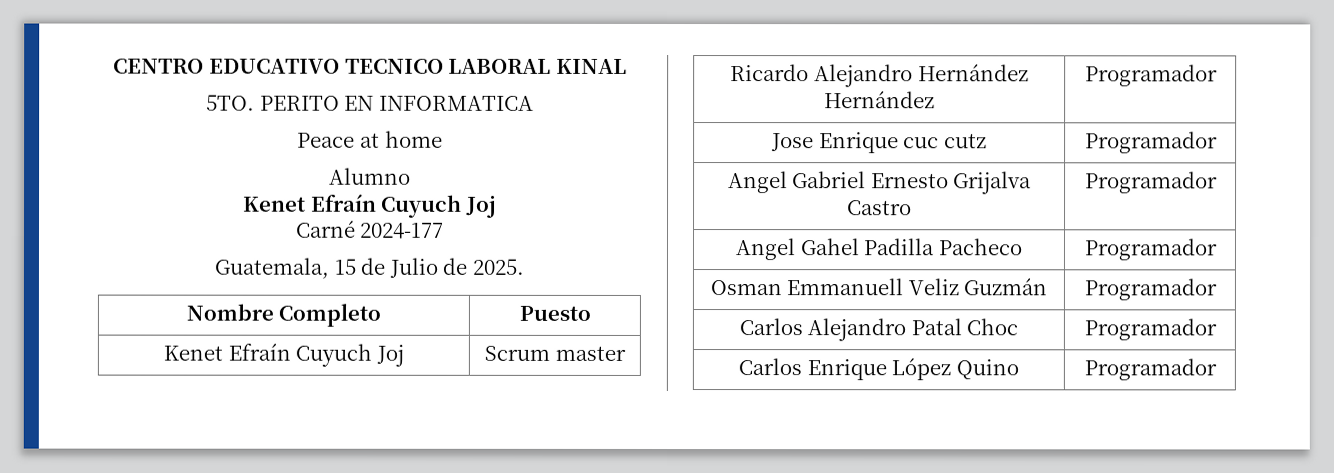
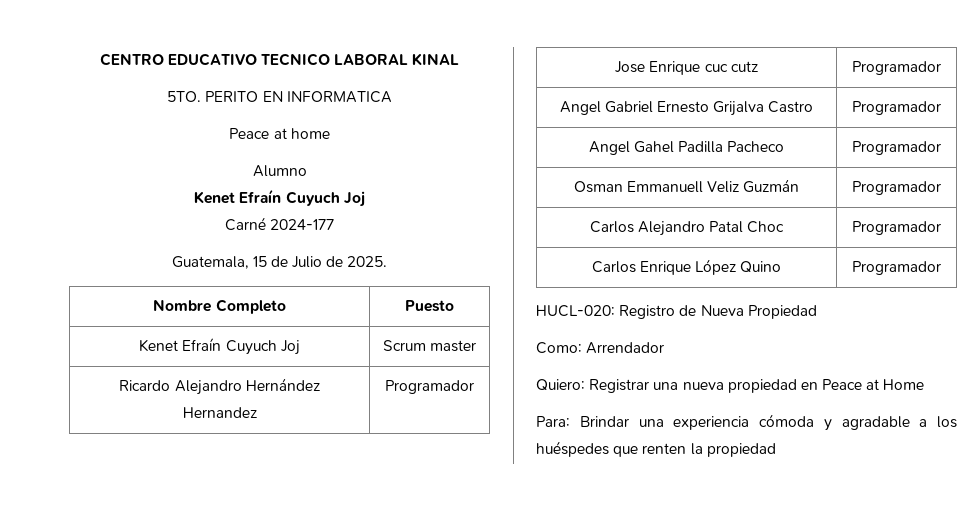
[824,91,935,109] Hernández -> [182,407,257,418] Hernandez
(1217, 369) none -> [536,305,817,319] [536,342,665,354] [536,379,925,393] [536,414,957,431] [536,441,776,457] // HUCL-020: Registro de Nueva Propiedad // Como: Arrendador // Quiero: Registrar una nueva propiedad en Peace at Home // Para: Brindar una experiencia cómoda y agradable a los huéspedes que renten la propiedad

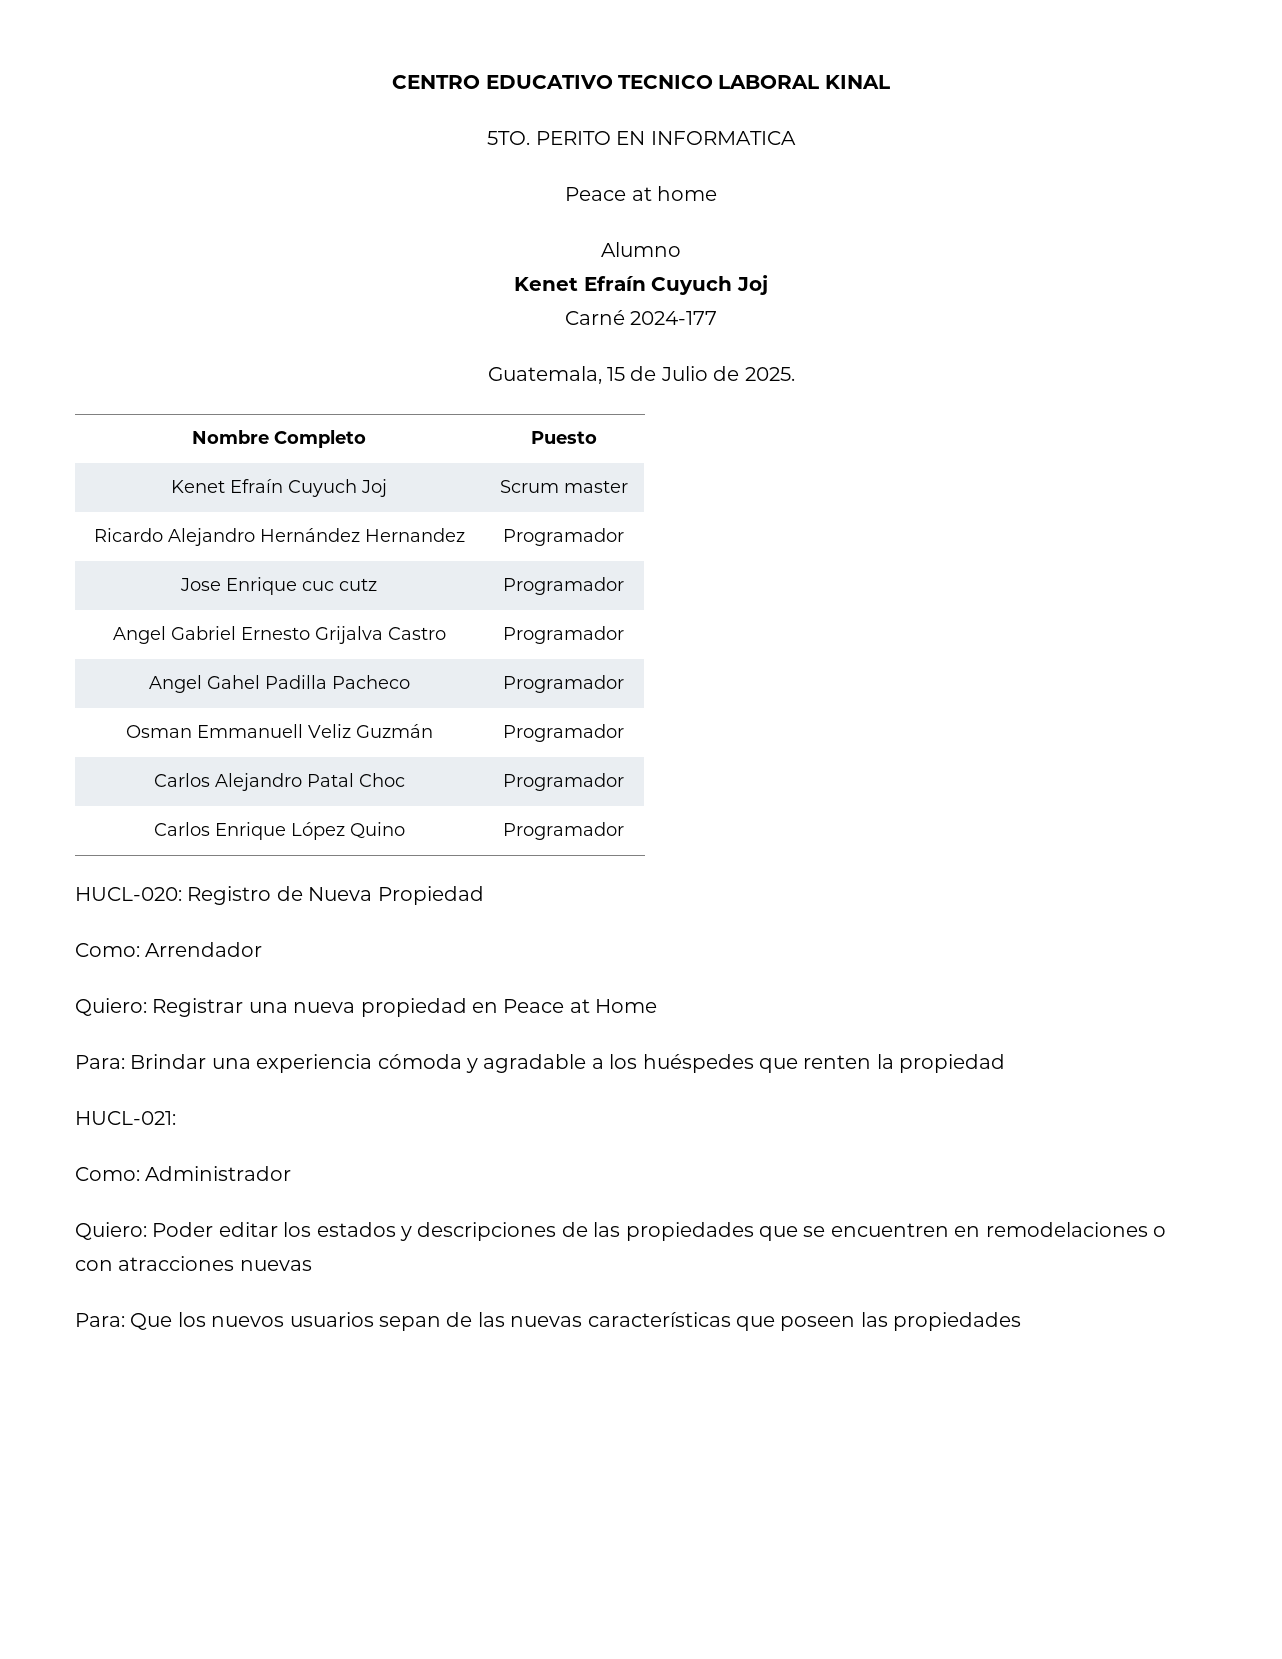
(776, 450) none -> [75,1111,176,1125] [75,1166,292,1181] [75,1222,1166,1241] [75,1256,312,1271] [75,1312,1022,1331] // HUCL-021: // Como: Administrador // Quiero: Poder editar los estados y descripciones de las propiedades que se encuentren en remodelaciones o con atracciones nuevas // Para: Que los nuevos usuarios sepan de las nuevas características que poseen las propiedades

